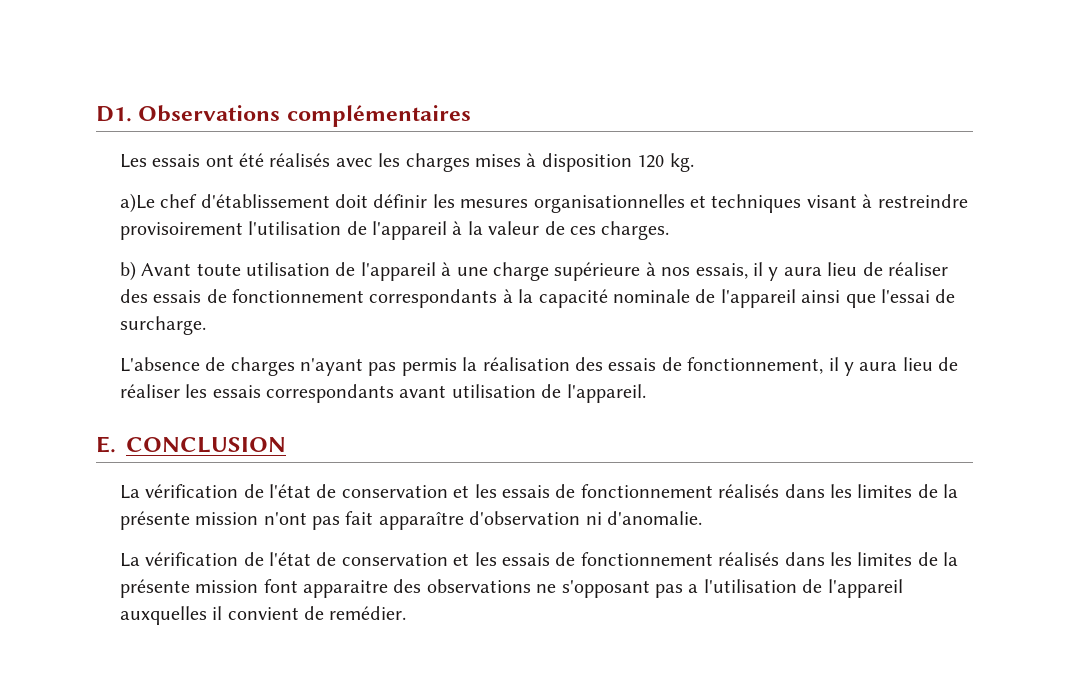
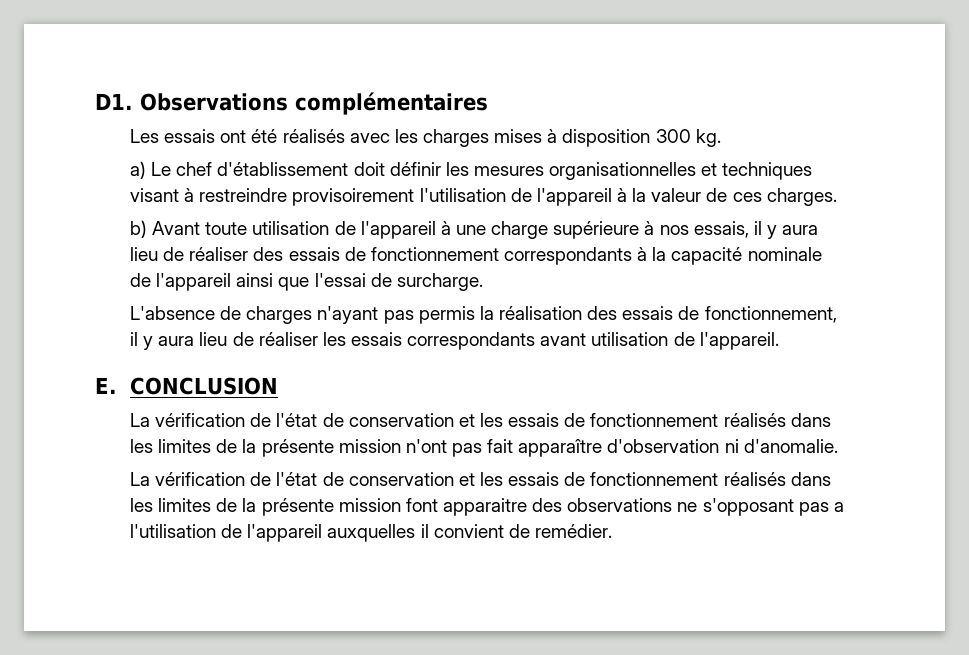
[637,155,665,168] 120 -> [655,129,691,143] 300
[119,193,155,213] a)Le -> [130,161,172,179] a) Le

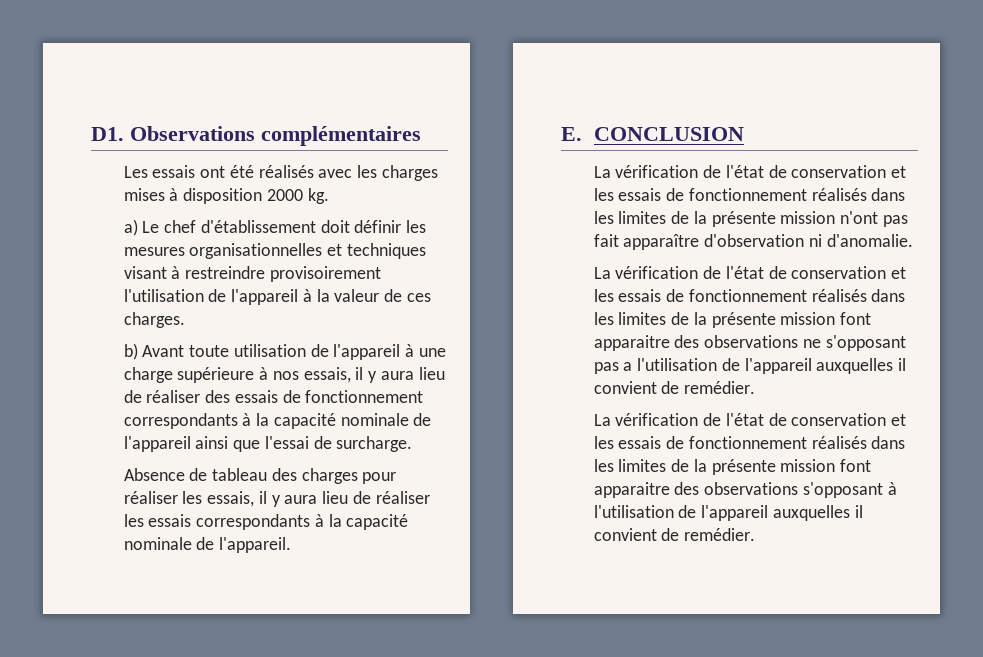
[655,129,691,143] 300 -> [266,189,303,201] 2000
[130,306,837,324] L'absence de charges n'ayant pas permis la réalisation des essais de fonctionnement, -> [123,468,397,484] [123,491,255,507] Absence de tableau des charges pour réaliser les essais,
[540,332,669,346] avant utilisation -> [314,514,409,530] [123,537,192,550] à la capacité nominale
(613, 531) none -> [593,413,907,426] [593,436,906,449] [593,459,872,475] [593,482,897,498] [593,505,863,521] [593,528,756,541] // La vérification de l'état de conservation et les essais de fonctionnement réalisés dans les limites de la présente mission font apparaitre des observations s'opposant à l'utilisation de l'appareil auxquelles il convient de remédier.

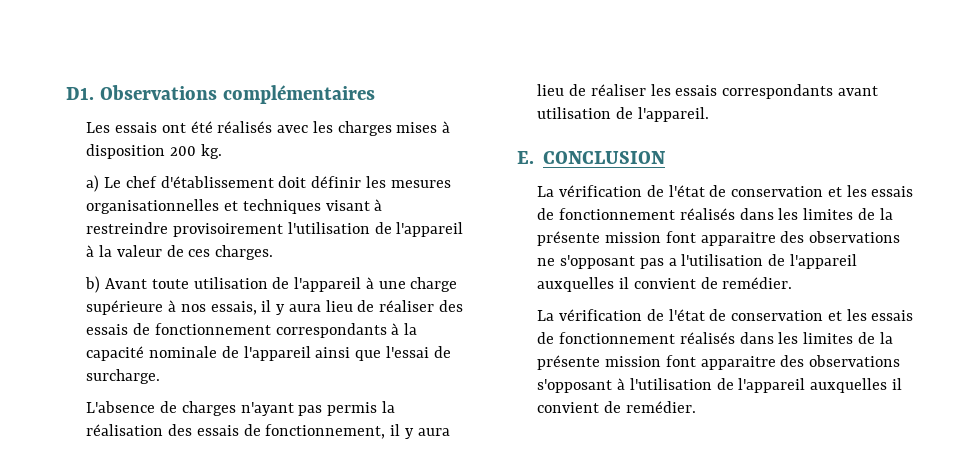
[266,189,303,201] 2000 -> [170,146,197,156] 200
[123,468,397,484] [123,491,255,507] Absence de tableau des charges pour réaliser les essais, -> [86,401,395,416] [86,424,386,439] L'absence de charges n'ayant pas permis la réalisation des essais de fonctionnement,
[314,514,409,530] [123,537,192,550] à la capacité nominale -> [837,86,878,96] [537,107,612,119] avant utilisation
[593,165,907,178] [593,188,906,201] [593,211,908,227] [593,234,913,250] // La vérification de l'état de conservation et les essais de fonctionnement réalisés dans les limites de la présente mission n'ont pas fait apparaître d'observation ni d'anomalie. -> (665, 157) none

